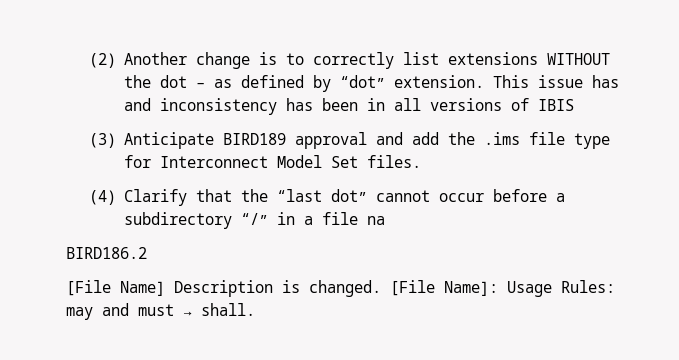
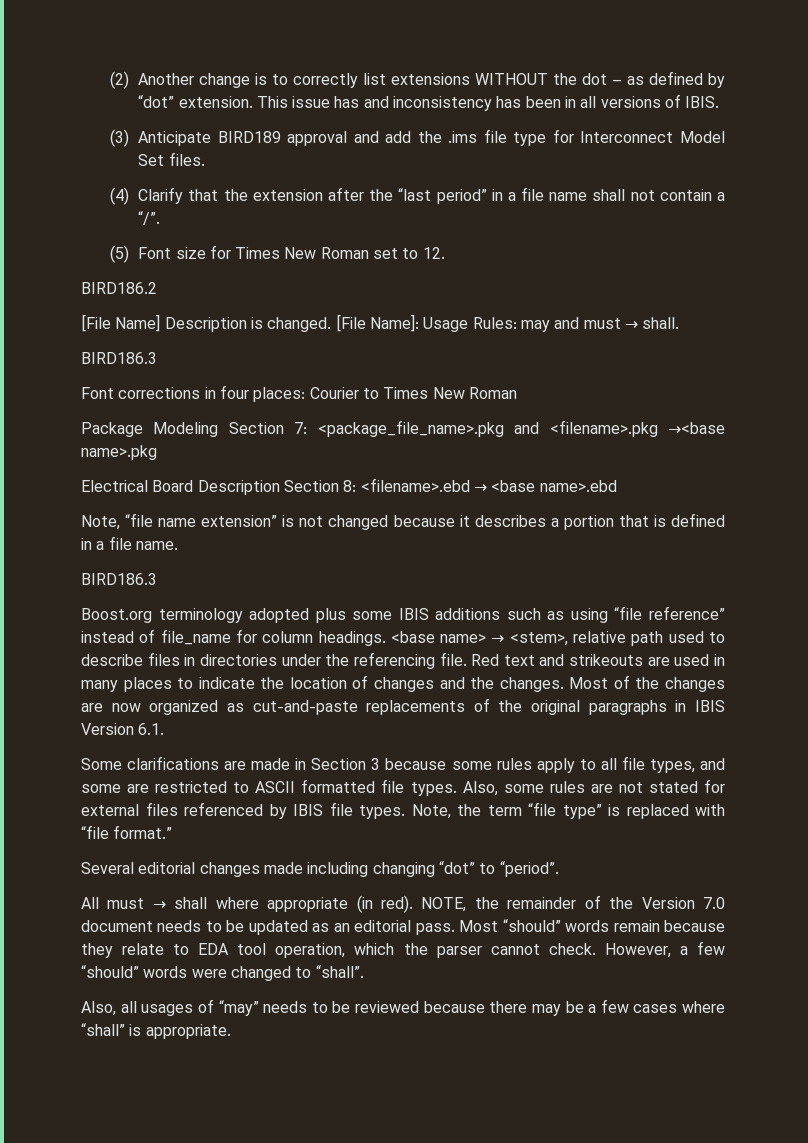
[537,99,574,111] IBIS -> [685,96,720,108] IBIS.
[276,189,565,202] [123,212,385,229] “last dot” cannot occur before a subdirectory “/” in a file na -> [252,187,725,204] [138,211,161,225] [109,245,445,263] extension after the “last period” in a file name shall not contain a “/”. // (5) Font size for Times New Roman set to 12.
(255, 309) none -> [81,352,157,364] [81,385,517,402] [81,420,725,437] [81,445,157,460] [81,478,617,495] [81,513,725,530] [81,536,178,550] [81,573,157,585] [81,606,725,623] [81,629,725,646] [81,652,725,669] [81,675,725,692] [81,698,725,715] [81,723,165,735] [81,756,726,773] [81,779,725,796] [81,802,725,819] [81,825,173,839] [81,861,559,877] [81,895,726,913] [81,919,725,935] [81,941,726,958] [81,965,364,981] [81,999,725,1016] [81,1023,231,1039] // BIRD186.3 // Font corrections in four places: Courier to Times New Roman // Package Modeling Section 7: <package_file_name>.pkg and <filename>.pkg →<base name>.pkg // Electrical Board Description Section 8: <filename>.ebd → <base name>.ebd // Note, “file name extension” is not changed because it describes a portion that is defined in a file name. // BIRD186.3 // Boost.org terminology adopted plus some IBIS additions such as using “file reference” instead of file_name for column headings. <base name> → <stem>, relative path used to describe files in directories under the referencing file. Red text and strikeouts are used in many places to indicate the location of changes and the changes. Most of the changes are now organized as cut-and-paste replacements of the original paragraphs in IBIS Version 6.1. // Some clarifications are made in Section 3 because some rules apply to all file types, and some are restricted to ASCII formatted file types. Also, some rules are not stated for external files referenced by IBIS file types. Note, the term “file type” is replaced with “file format.” // Several editorial changes made including changing “dot” to “period”. // All must → shall where appropriate (in red). NOTE, the remainder of the Version 7.0 document needs to be updated as an editorial pass. Most “should” words remain because they relate to EDA tool operation, which the parser cannot check. However, a few “should” words were changed to “shall”. // Also, all usages of “may” needs to be reviewed because there may be a few cases where “shall” is appropriate.

